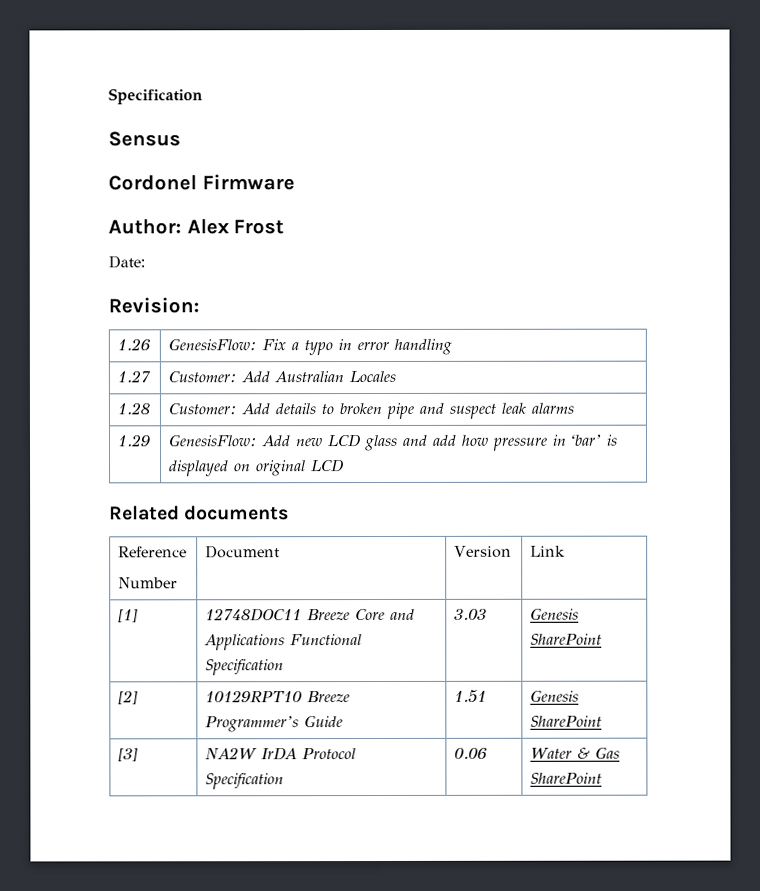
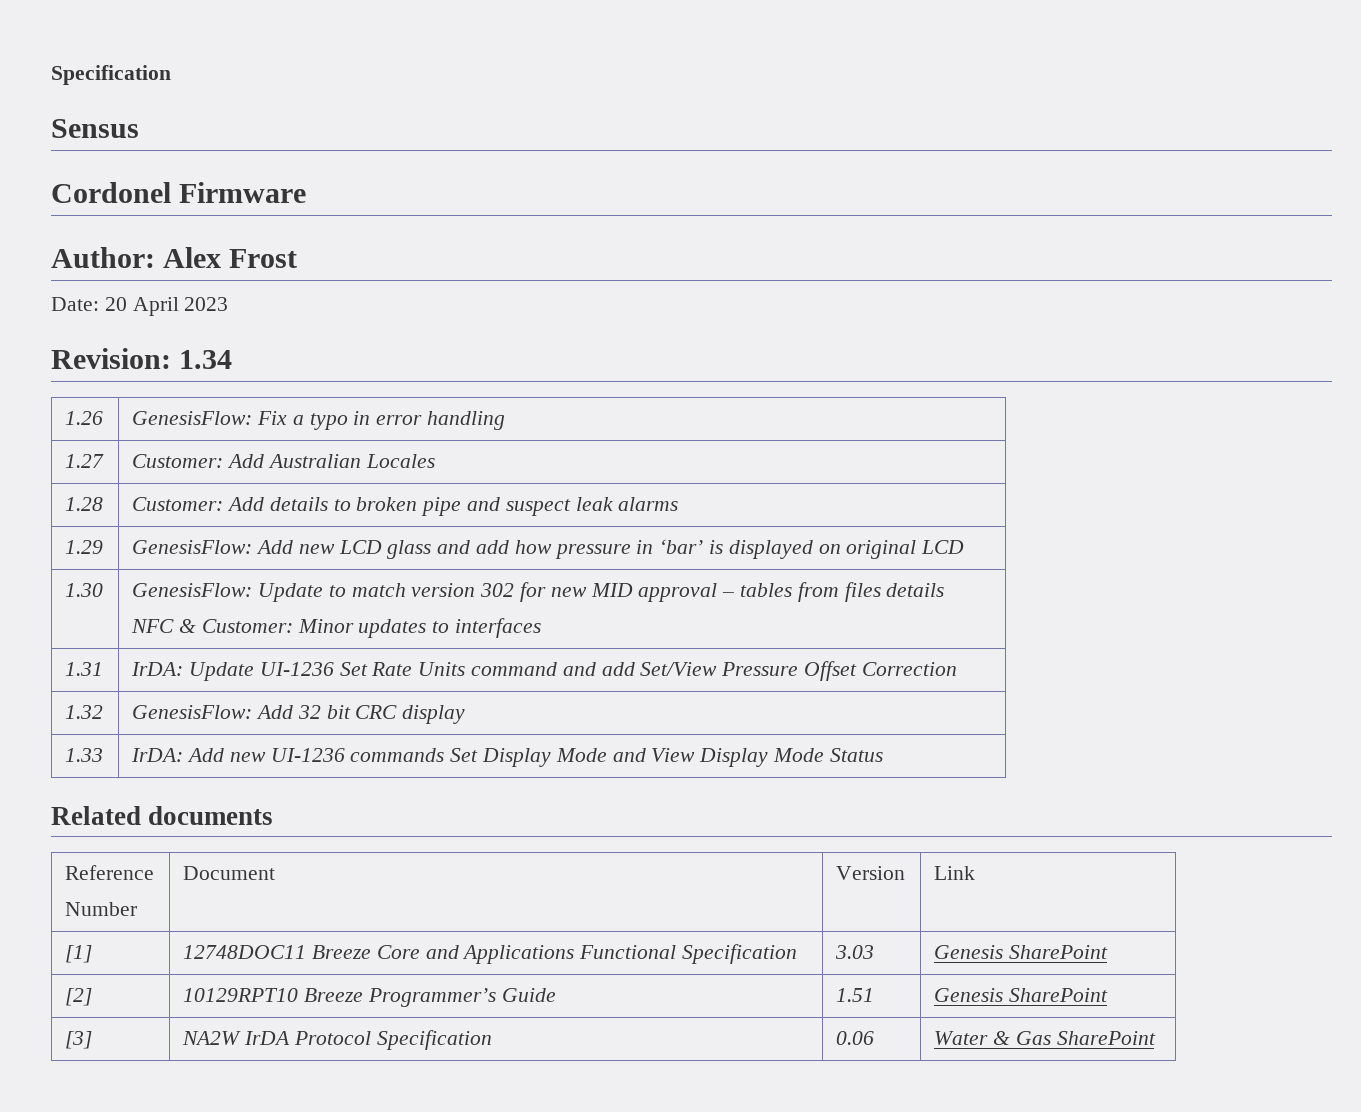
(146, 262) none -> [104,297,229,316] 20 April 2023
(200, 305) none -> [179,350,233,369] 1.34
(345, 466) none -> [65,583,104,597] [132,582,945,602] [131,618,541,638] [65,662,104,676] [131,661,957,681] [65,705,104,719] [132,705,466,724] [65,748,104,762] [131,748,883,767] // 1.30 | GenesisFlow: Update to match version 302 for new MID approval – tables from files details // NFC & Customer: Minor updates to interfaces // 1.31 | IrDA: Update UI-1236 Set Rate Units command and add Set/View Pressure Offset Correction // 1.32 | GenesisFlow: Add 32 bit CRC display // 1.33 | IrDA: Add new UI-1236 commands Set Display Mode and View Display Mode Status

